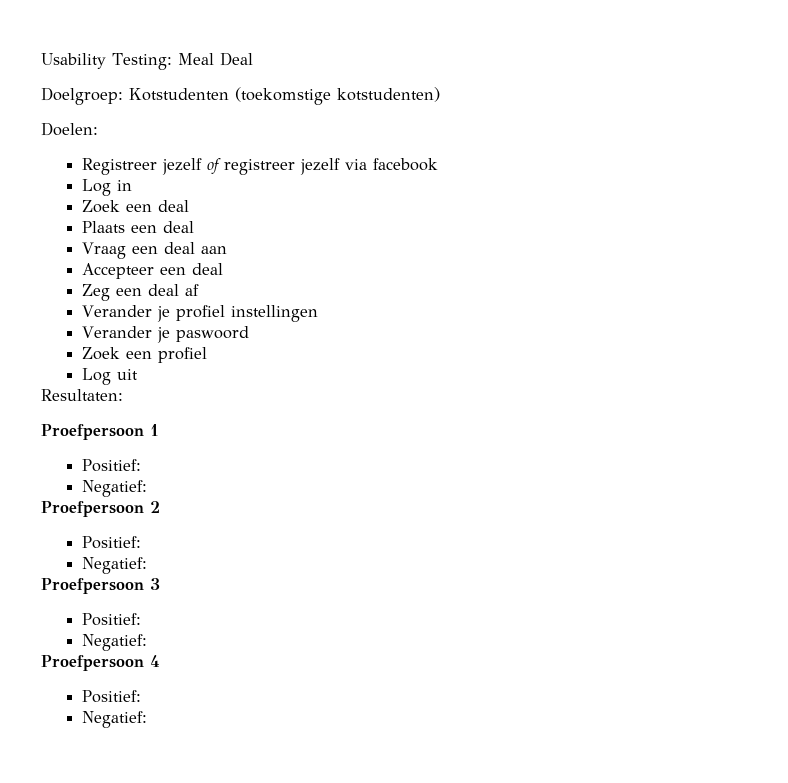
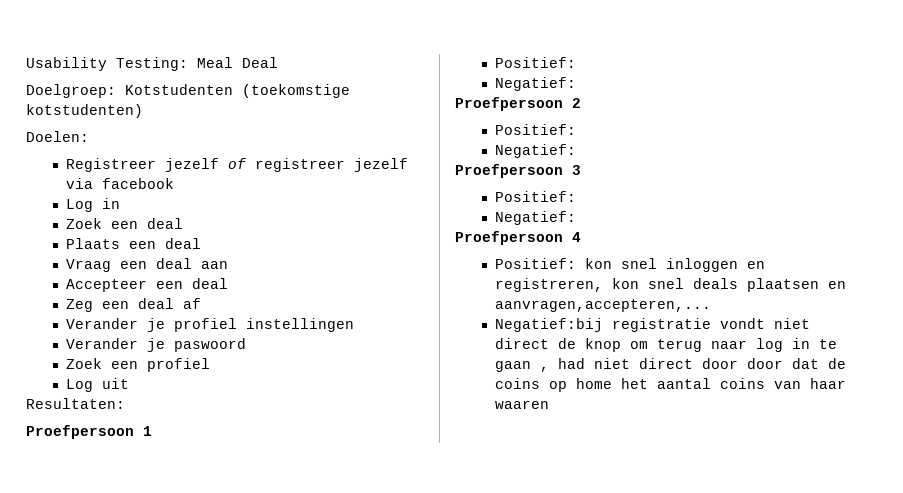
[81,711,147,728] // Negatief: -> [584,258,765,272] [494,278,846,292] [494,299,711,312] [494,318,810,332] [494,338,837,352] [494,358,846,372] [494,378,846,392] [494,400,549,409] kon snel inloggen en registreren, kon snel deals plaatsen en aanvragen,accepteren,... // Negatief:bij registratie vondt niet direct de knop om terug naar log in te gaan , had niet direct door door dat de coins op home het aantal coins van haar waaren

